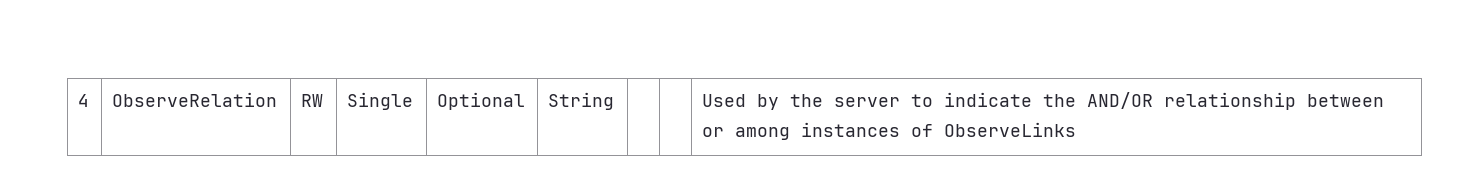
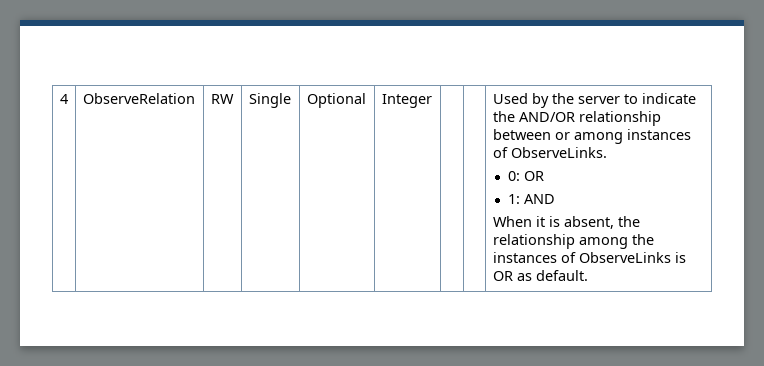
[548,92,615,110] String -> [381,94,432,108] Integer
[944,122,1077,137] ObserveLinks -> [510,147,607,158] [508,171,545,181] [508,194,556,204] [492,216,640,229] [492,234,654,249] [492,252,686,263] [492,270,588,281] ObserveLinks. // 0: OR // 1: AND // When it is absent, the relationship among the instances of ObserveLinks is OR as default.

